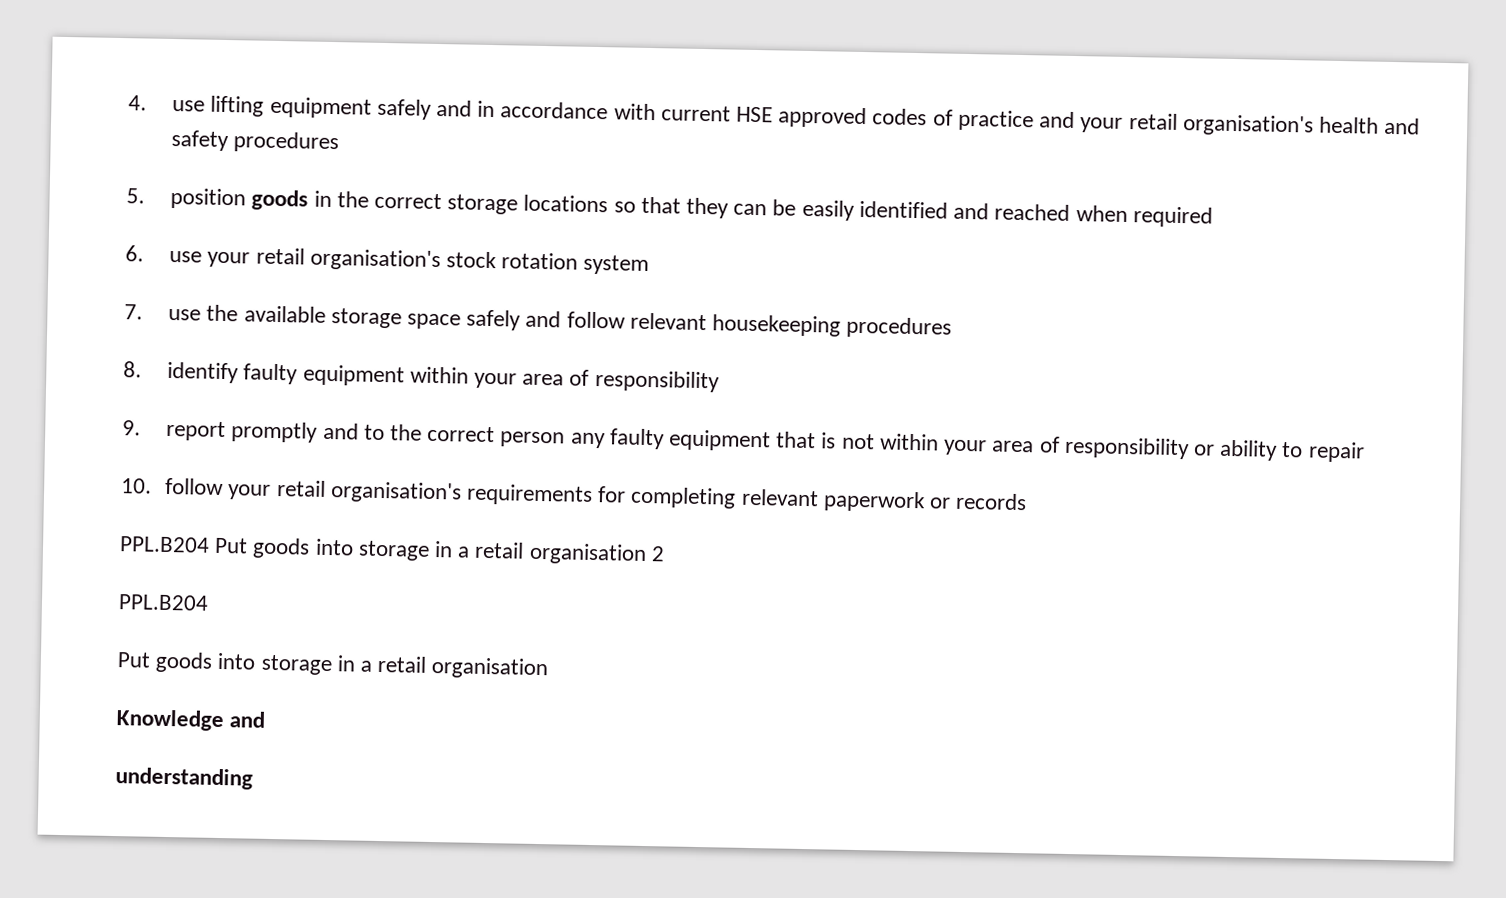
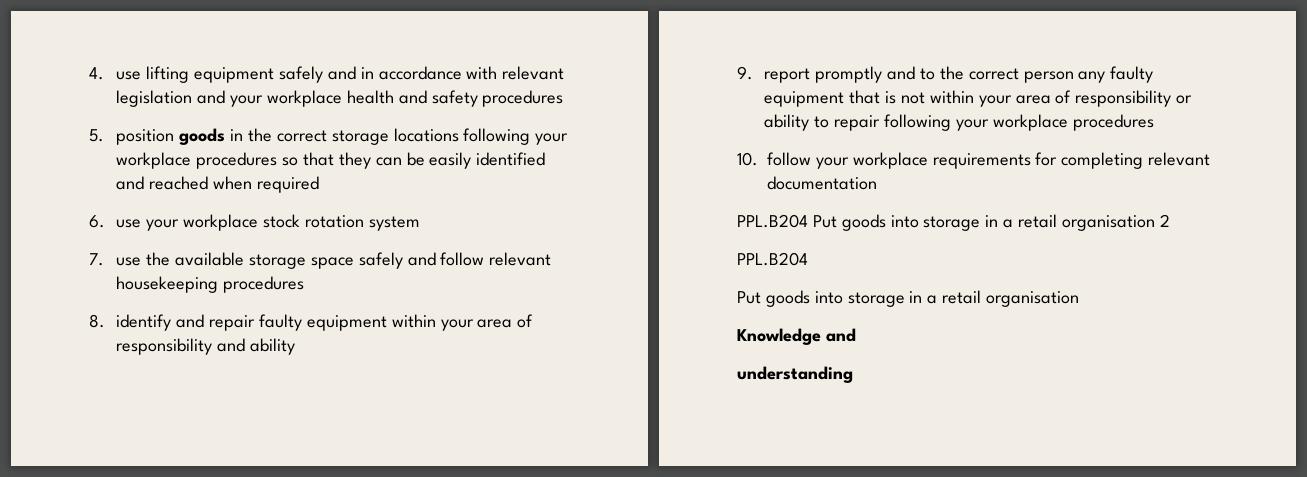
[660,105,1314,137] current HSE approved codes of practice and your retail organisation's -> [502,66,565,80] [116,90,343,107] relevant legislation and your workplace
(609, 203) none -> [463,128,569,145] [116,152,278,169] following your workplace procedures
[255,247,441,272] retail organisation's -> [183,214,259,231] workplace
(240, 372) none -> [176,314,256,331] and repair
(720, 381) none -> [217,338,296,355] and ability
(1365, 452) none -> [884,114,1154,131] following your workplace procedures
[276,480,462,504] retail organisation's -> [852,152,928,169] workplace
[822,490,1028,513] paperwork or records -> [767,176,877,190] documentation

